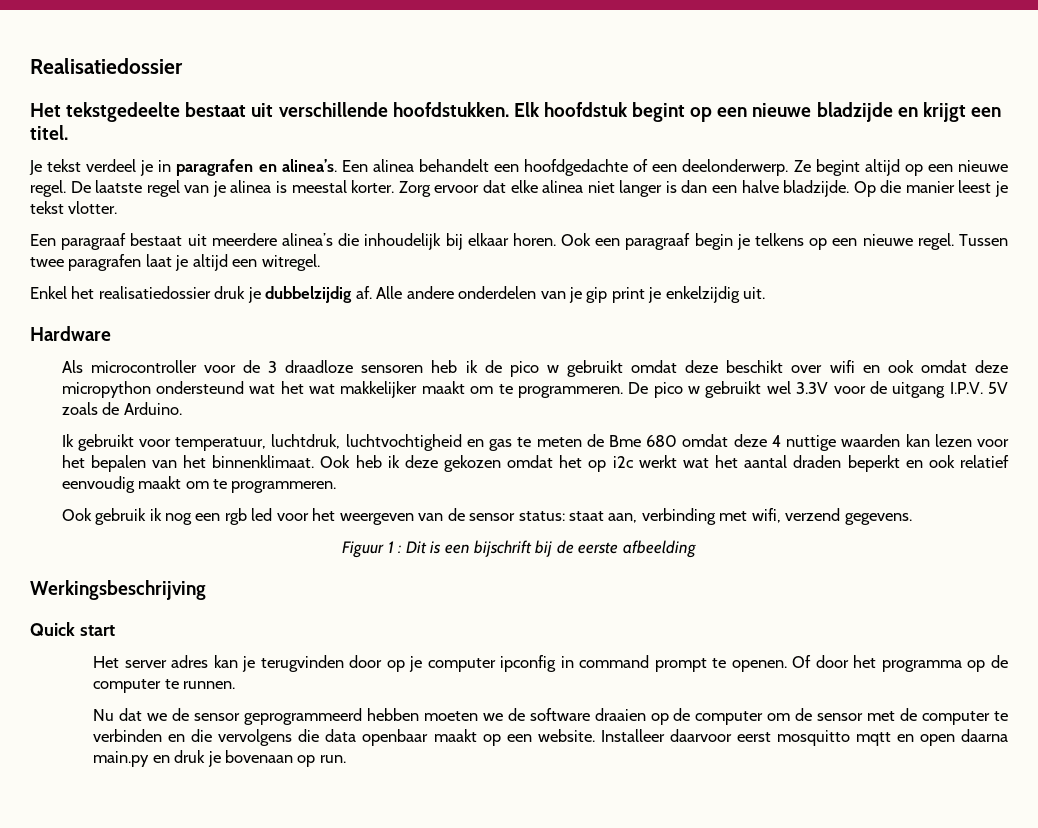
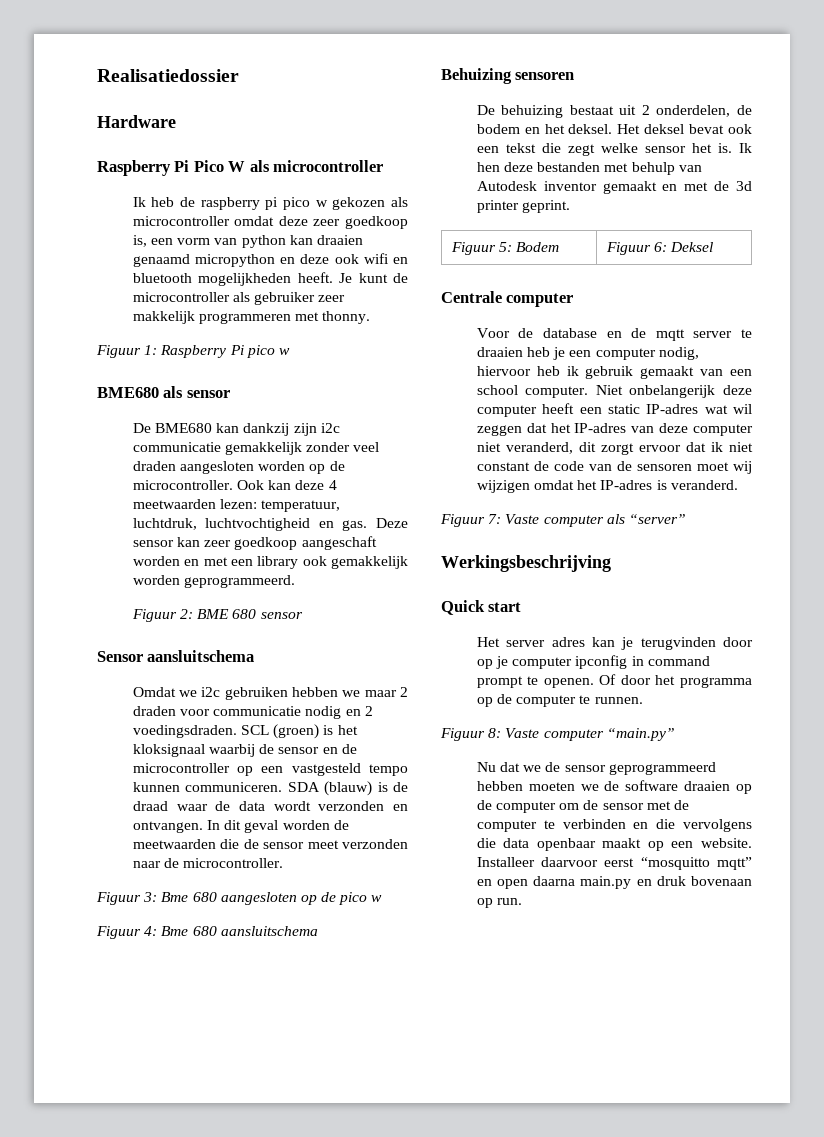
[30,102,1001,122] [30,125,68,140] [29,159,1008,176] [30,180,1009,197] [30,201,118,214] [30,233,1009,250] [30,254,320,271] [30,286,766,303] [30,326,111,341] [61,360,1008,377] [61,381,1008,398] [61,402,182,415] [61,434,1009,451] [61,455,1010,472] [61,476,337,493] [61,508,912,525] [342,540,696,558] Het tekstgedeelte bestaat uit verschillende hoofdstukken. Elk hoofdstuk begint op een nieuwe bladzijde en krijgt een titel. // Je tekst verdeel je in paragrafen en alinea’s. Een alinea behandelt een hoofdgedachte of een deelonderwerp. Ze begint altijd op een nieuwe regel. De laatste regel van je alinea is meestal korter. Zorg ervoor dat elke alinea niet langer is dan een halve bladzijde. Op die manier leest je tekst vlotter. // Een paragraaf bestaat uit meerdere alinea’s die inhoudelijk bij elkaar horen. Ook een paragraaf begin je telkens op een nieuwe regel. Tussen twee paragrafen laat je altijd een witregel. // Enkel het realisatiedossier druk je dubbelzijdig af. Alle andere onderdelen van je gip print je enkelzijdig uit. // Hardware // Als microcontroller voor de 3 draadloze sensoren heb ik de pico w gebruikt omdat deze beschikt over wifi en ook omdat deze micropython ondersteund wat het wat makkelijker maakt om te programmeren. De pico w gebruikt wel 3.3V voor de uitgang I.P.V. 5V zoals de Arduino. // Ik gebruikt voor temperatuur, luchtdruk, luchtvochtigheid en gas te meten de Bme 680 omdat deze 4 nuttige waarden kan lezen voor het bepalen van het binnenklimaat. Ook heb ik deze gekozen omdat het op i2c werkt wat het aantal draden beperkt en ook relatief eenvoudig maakt om te programmeren. // Ook gebruik ik nog een rgb led voor het weergeven van de sensor status: staat aan, verbinding met wifi, verzend gegevens. // Figuur 1 : Dit is een bijschrift bij de eerste afbeelding -> [97,115,176,128] [97,160,384,176] [132,197,408,210] [132,216,408,229] [132,235,363,248] [132,253,408,267] [132,272,408,286] [132,292,346,305] [132,311,371,324] [96,345,290,358] [97,386,230,398] [132,423,340,436] [132,442,380,455] [132,461,345,474] [132,480,337,490] [132,499,341,512] [132,518,408,531] [132,536,377,550] [132,556,408,569] [132,575,296,588] [131,609,303,622] [97,650,255,662] [132,687,408,700] [132,706,373,719] [132,724,358,739] [132,744,357,757] [132,763,408,776] [132,781,408,796] [132,801,408,811] [132,820,349,833] [132,839,408,849] [132,858,284,868] [96,892,383,905] [96,926,318,939] [441,68,575,84] [476,105,752,118] [476,124,752,134] [476,143,752,156] [476,162,702,175] [476,181,752,194] [476,200,571,213] [450,242,560,255] [605,242,714,255] [441,291,574,307] [476,328,752,341] [476,347,699,360] [476,366,752,379] [476,385,752,398] [476,403,752,417] [476,423,753,436] [476,442,753,455] [476,461,752,474] [476,480,738,493] [440,514,686,527] Hardware // Raspberry Pi Pico W als microcontroller // Ik heb de raspberry pi pico w gekozen als microcontroller omdat deze zeer goedkoop is, een vorm van python kan draaien genaamd micropython en deze ook wifi en bluetooth mogelijkheden heeft. Je kunt de microcontroller als gebruiker zeer makkelijk programmeren met thonny. // Figuur 1: Raspberry Pi pico w // BME680 als sensor // De BME680 kan dankzij zijn i2c communicatie gemakkelijk zonder veel draden aangesloten worden op de microcontroller. Ook kan deze 4 meetwaarden lezen: temperatuur, luchtdruk, luchtvochtigheid en gas. Deze sensor kan zeer goedkoop aangeschaft worden en met een library ook gemakkelijk worden geprogrammeerd. // Figuur 2: BME 680 sensor // Sensor aansluitschema // Omdat we i2c gebruiken hebben we maar 2 draden voor communicatie nodig en 2 voedingsdraden. SCL (groen) is het kloksignaal waarbij de sensor en de microcontroller op een vastgesteld tempo kunnen communiceren. SDA (blauw) is de draad waar de data wordt verzonden en ontvangen. In dit geval worden de meetwaarden die de sensor meet verzonden naar de microcontroller. // Figuur 3: Bme 680 aangesloten op de pico w // Figuur 4: Bme 680 aansluitschema // Behuizing sensoren // De behuizing bestaat uit 2 onderdelen, de bodem en het deksel. Het deksel bevat ook een tekst die zegt welke sensor het is. Ik hen deze bestanden met behulp van Autodesk inventor gemaakt en met de 3d printer geprint. // Figuur 5: Bodem | Figuur 6: Deksel // Centrale computer // Voor de database en de mqtt server te draaien heb je een computer nodig, hiervoor heb ik gebruik gemaakt van een school computer. Niet onbelangerijk deze computer heeft een static IP-adres wat wil zeggen dat het IP-adres van deze computer niet veranderd, dit zorgt ervoor dat ik niet constant de code van de sensoren moet wij wijzigen omdat het IP-adres is veranderd. // Figuur 7: Vaste computer als “server”
(236, 685) none -> [440,728,675,741] // Figuur 8: Vaste computer “main.py”
[776,730,891,746] mosquitto mqtt -> [640,857,752,870] “mosquitto mqtt”
[207,751,221,767] je -> (686, 881) none

